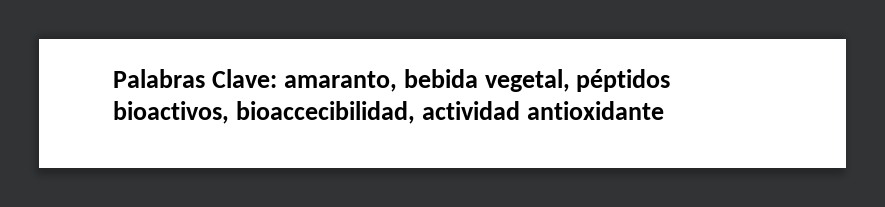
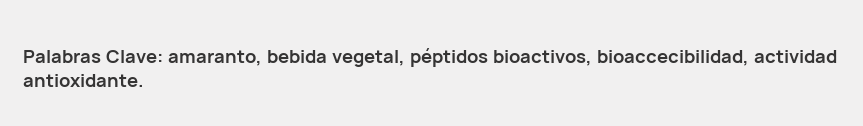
[526,101,664,120] antioxidante -> [23,74,144,87] antioxidante.

